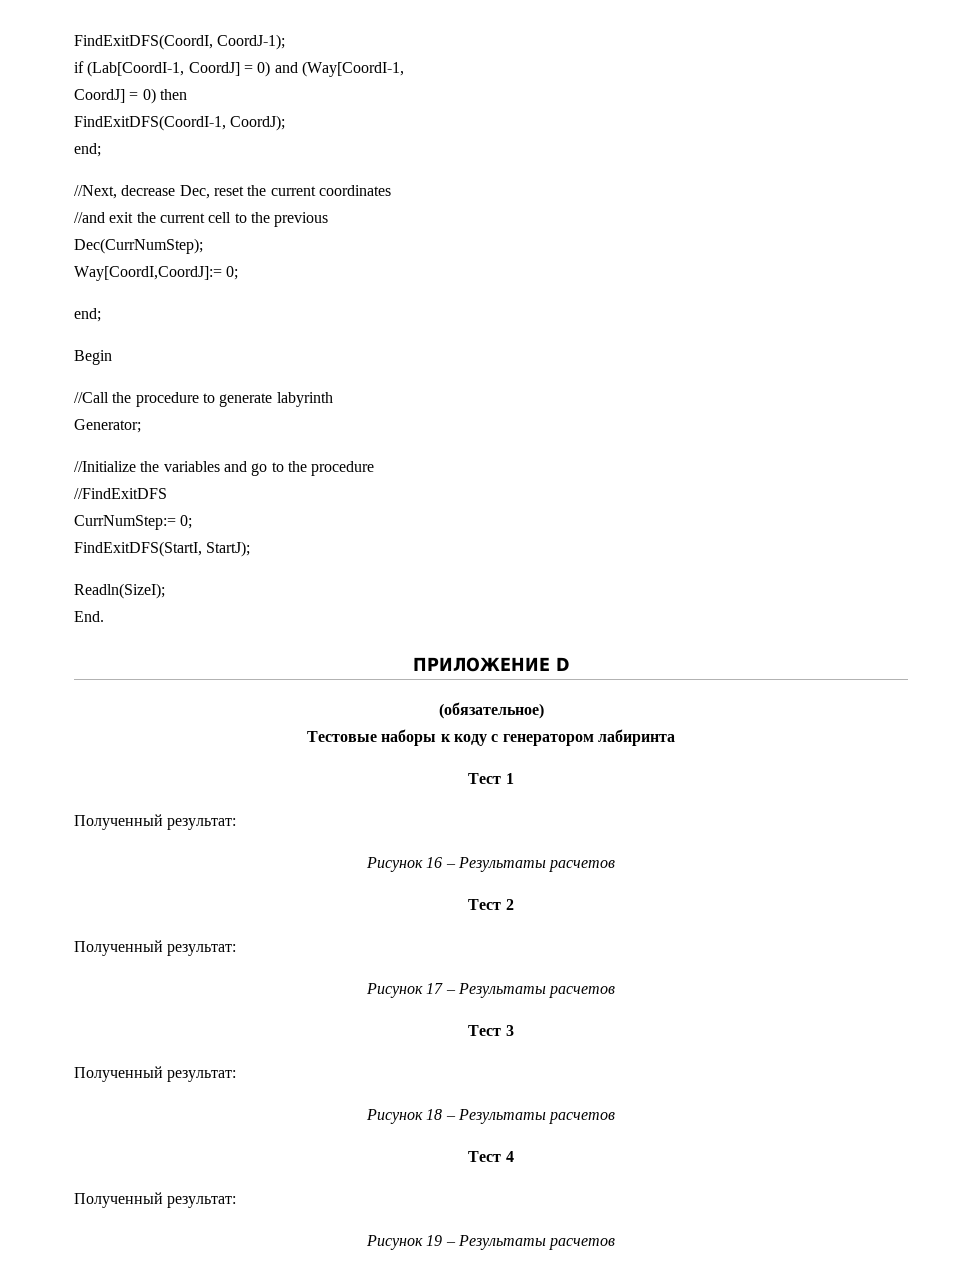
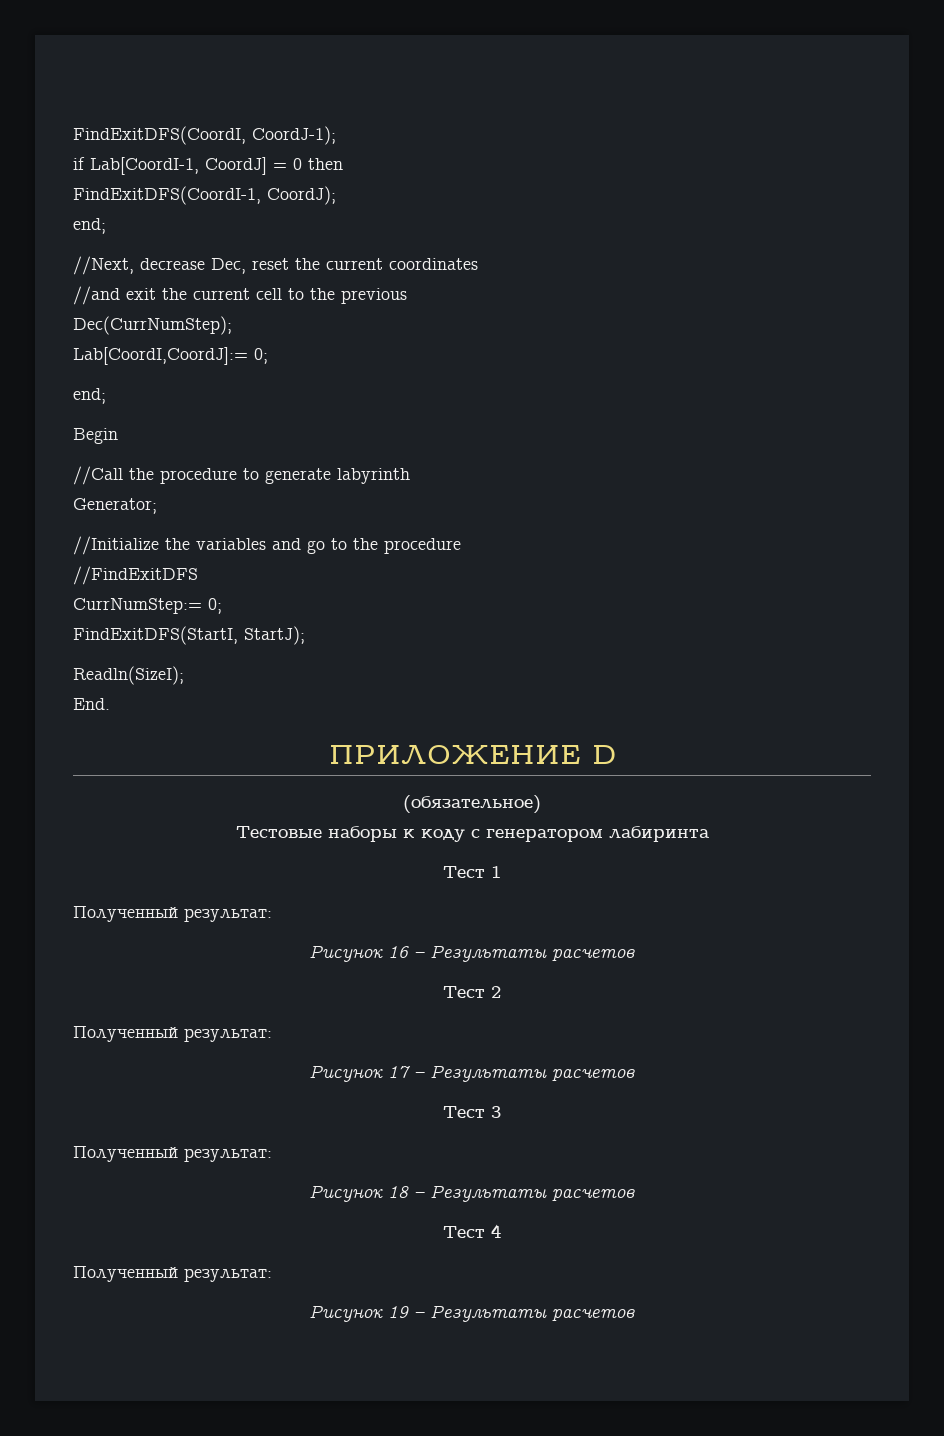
[87,61,404,77] [74,88,156,104] (Lab[CoordI-1, CoordJ] = 0) and (Way[CoordI-1, // CoordJ] = 0) -> [90,157,302,175] Lab[CoordI-1, CoordJ] = 0
[74,266,222,281] Way[CoordI,CoordJ]:= -> [73,347,248,365] Lab[CoordI,CoordJ]:=

